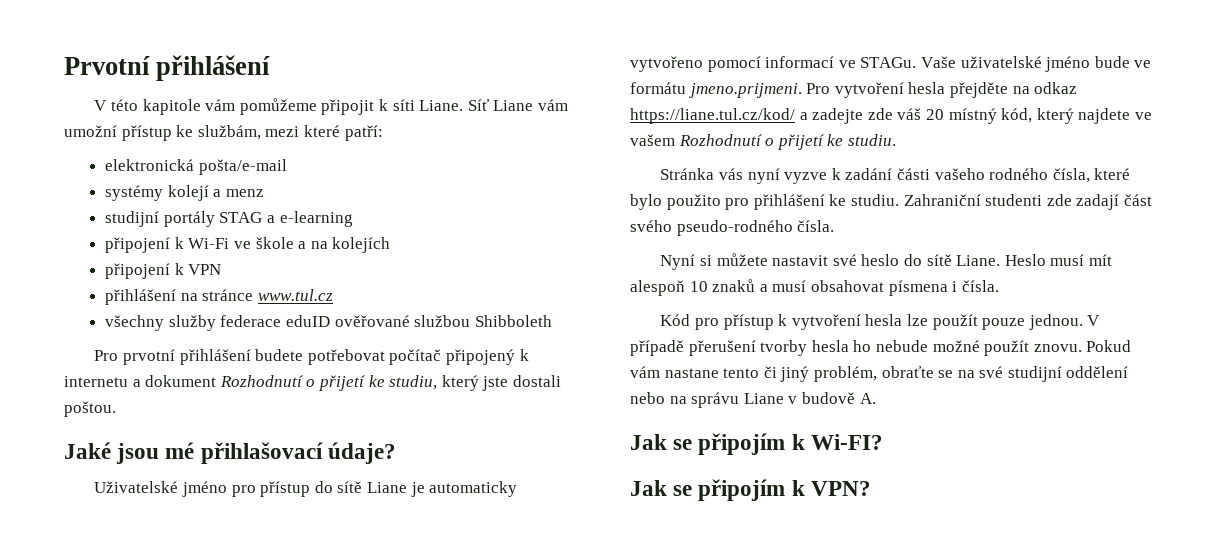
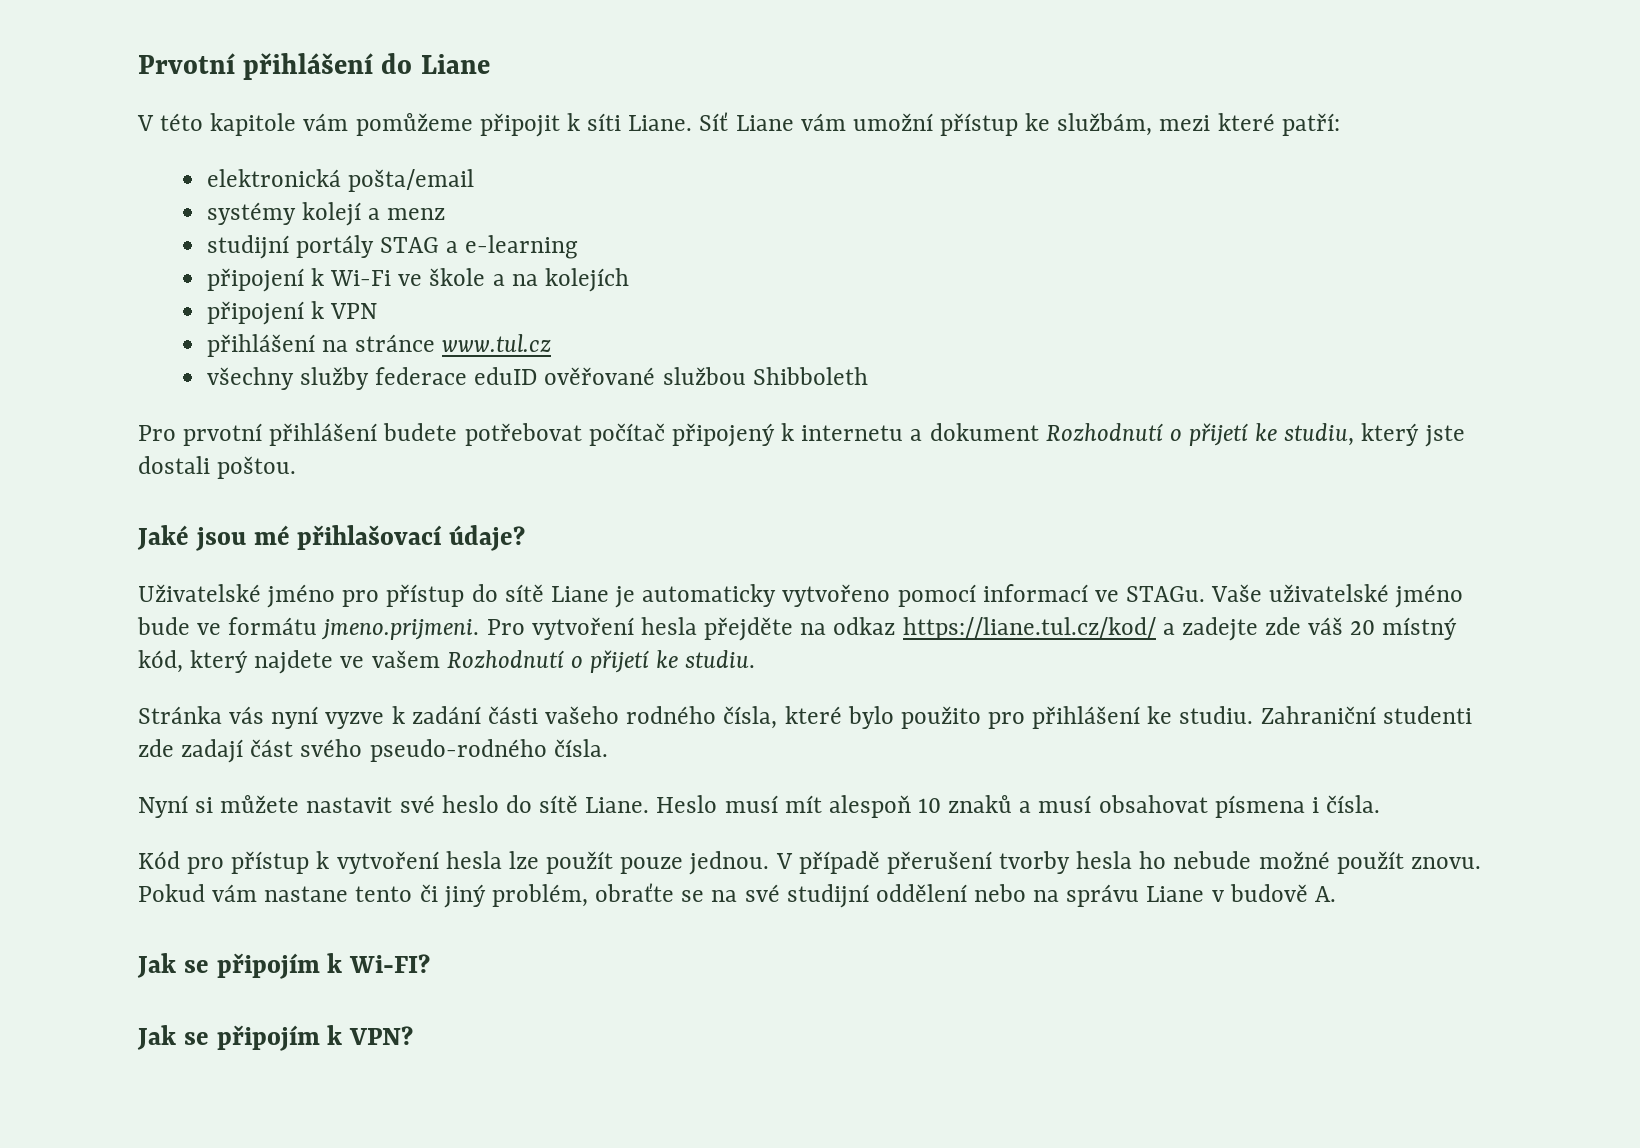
(271, 68) none -> [381,53,490,74] do Liane
[198,159,287,175] pošta/e-mail -> [348,169,475,192] pošta/email

